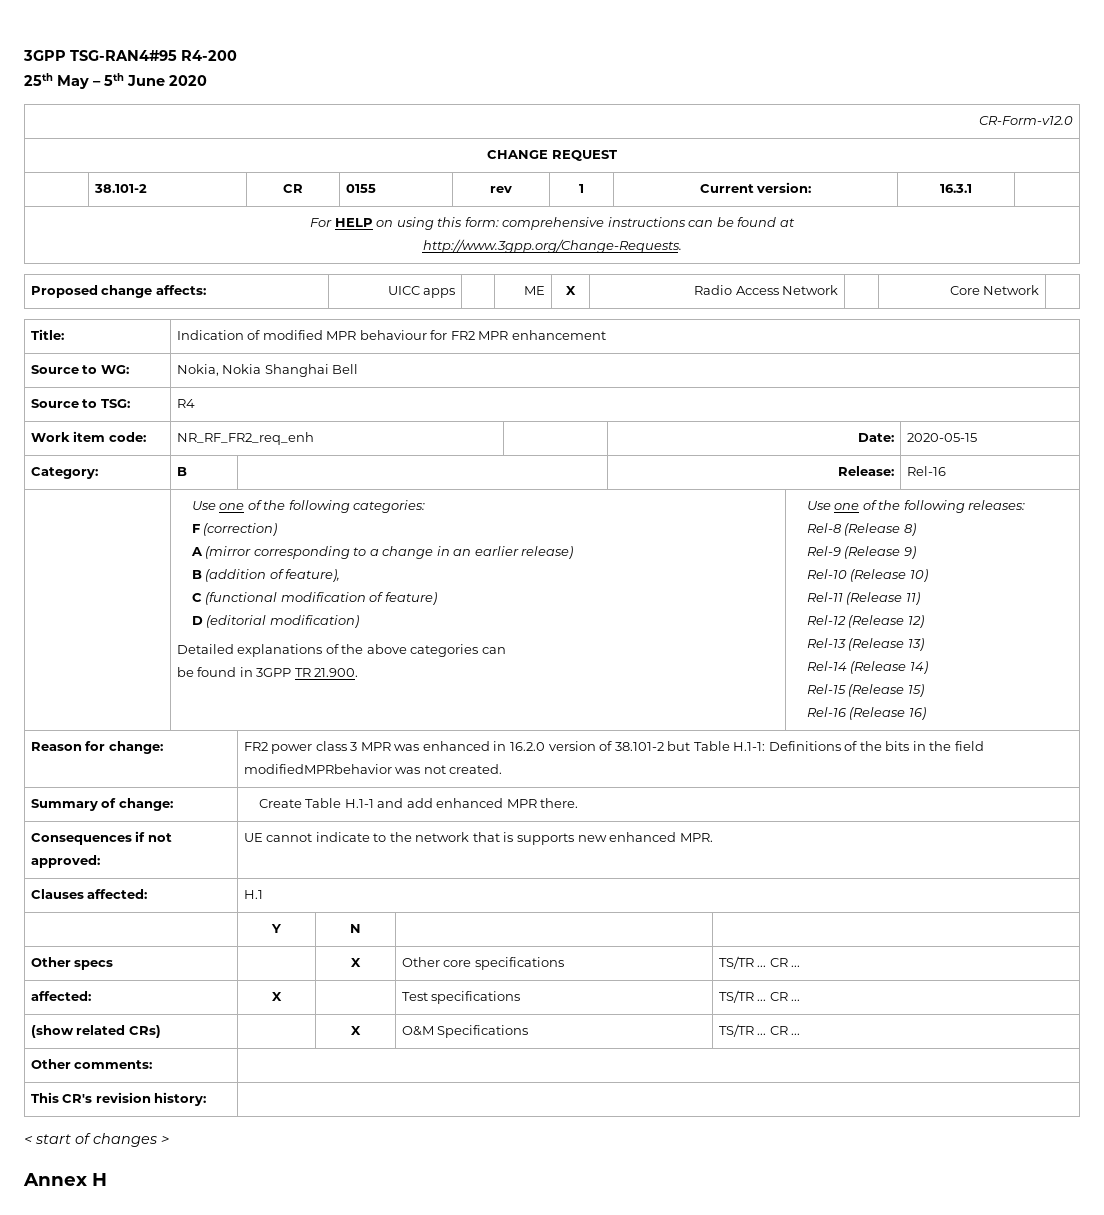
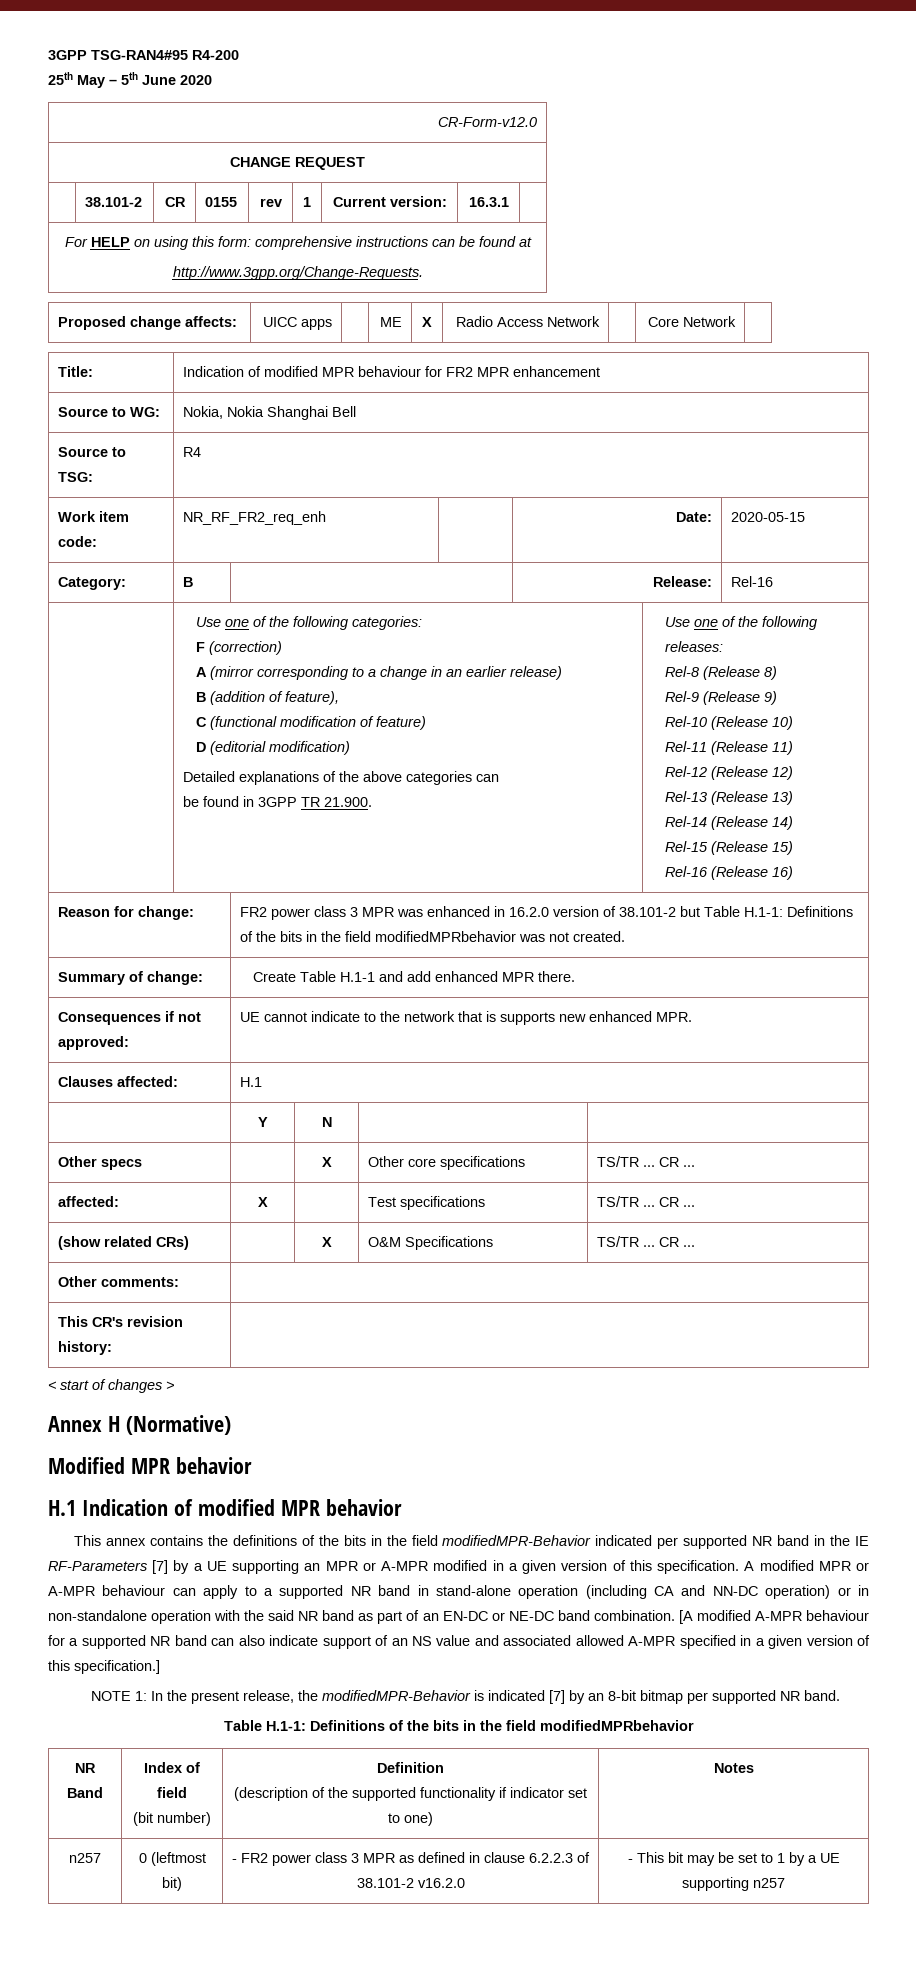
(107, 1179) none -> [125,1415,231,1435] [48,1457,252,1474] [48,1499,402,1516] [74,1535,870,1549] [48,1560,869,1574] [48,1585,870,1599] [48,1610,869,1624] [48,1635,871,1649] [48,1660,160,1674] [91,1690,841,1704] [223,1720,694,1731] [75,1763,96,1773] [67,1787,103,1798] [144,1762,200,1773] [157,1787,187,1798] [133,1812,211,1826] [377,1762,445,1773] [234,1787,587,1801] [388,1812,434,1826] [713,1763,754,1773] [69,1853,101,1863] [138,1852,206,1866] [162,1877,182,1891] [232,1852,590,1866] [356,1878,465,1888] [627,1852,840,1866] [682,1877,785,1891] (Normative) // Modified MPR behavior // H.1 Indication of modified MPR behavior // This annex contains the definitions of the bits in the field modifiedMPR-Behavior indicated per supported NR band in the IE RF-Parameters [7] by a UE supporting an MPR or A-MPR modified in a given version of this specification. A modified MPR or A-MPR behaviour can apply to a supported NR band in stand-alone operation (including CA and NN-DC operation) or in non-standalone operation with the said NR band as part of an EN-DC or NE-DC band combination. [A modified A-MPR behaviour for a supported NR band can also indicate support of an NS value and associated allowed A-MPR specified in a given version of this specification.] // NOTE 1: In the present release, the modifiedMPR-Behavior is indicated [7] by an 8-bit bitmap per supported NR band. // Table H.1-1: Definitions of the bits in the field modifiedMPRbehavior // NR Band | Index of field // (bit number) | Definition // (description of the supported functionality if indicator set to one) | Notes // n257 | 0 (leftmost bit) | - FR2 power class 3 MPR as defined in clause 6.2.2.3 of 38.101-2 v16.2.0 | - This bit may be set to 1 by a UE supporting n257

